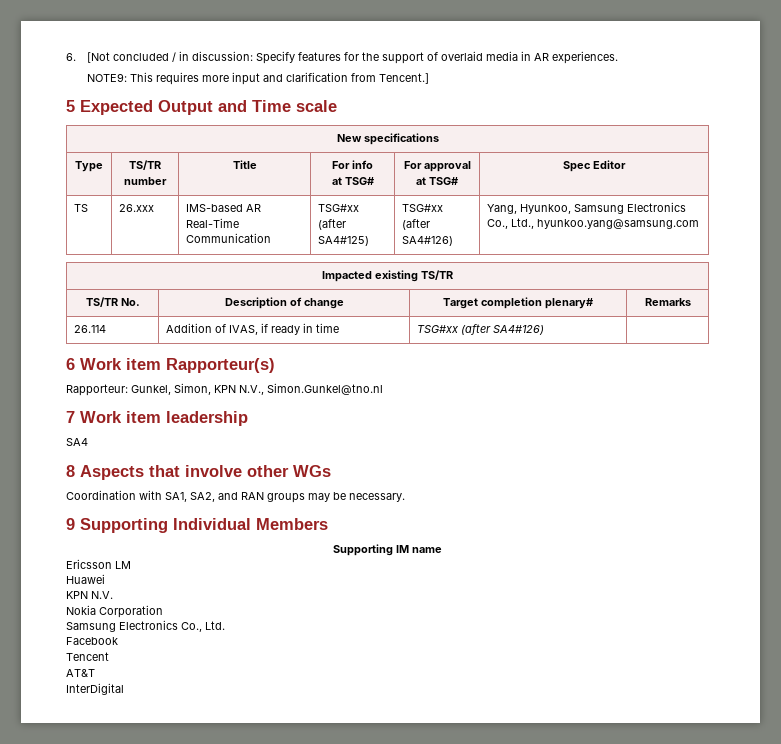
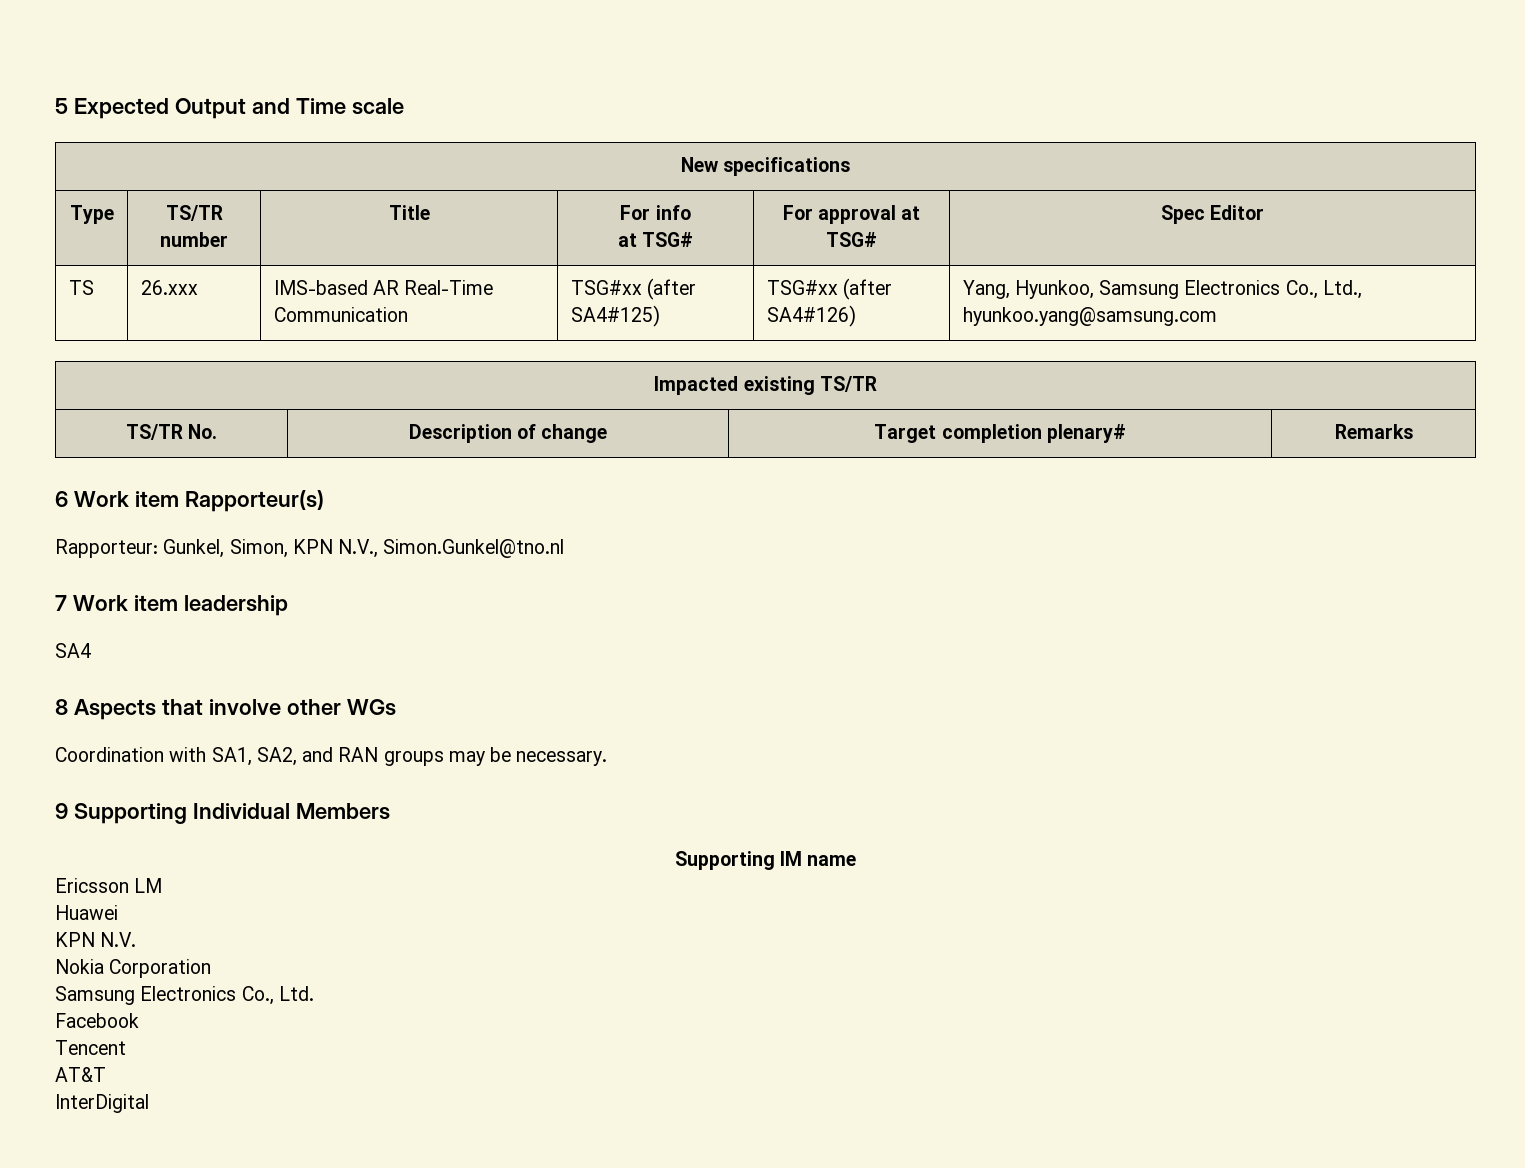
[66,51,619,64] [87,72,430,85] 6. [Not concluded / in discussion: Specify features for the support of overlaid media in AR experiences. // NOTE9: This requires more input and clarification from Tencent.] // -> (55, 106) none
[74,325,107,333] [166,323,340,335] [417,324,545,335] // 26.114 | Addition of IVAS, if ready in time | TSG#xx (after SA4#126) | -> (1413, 431) none

